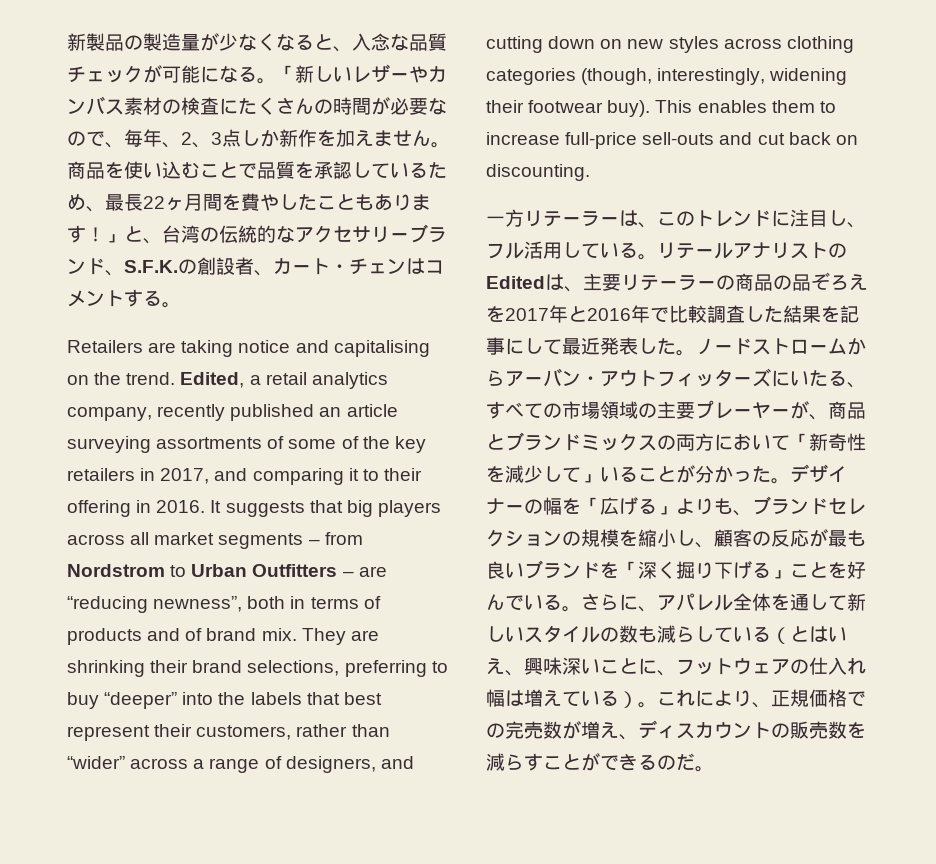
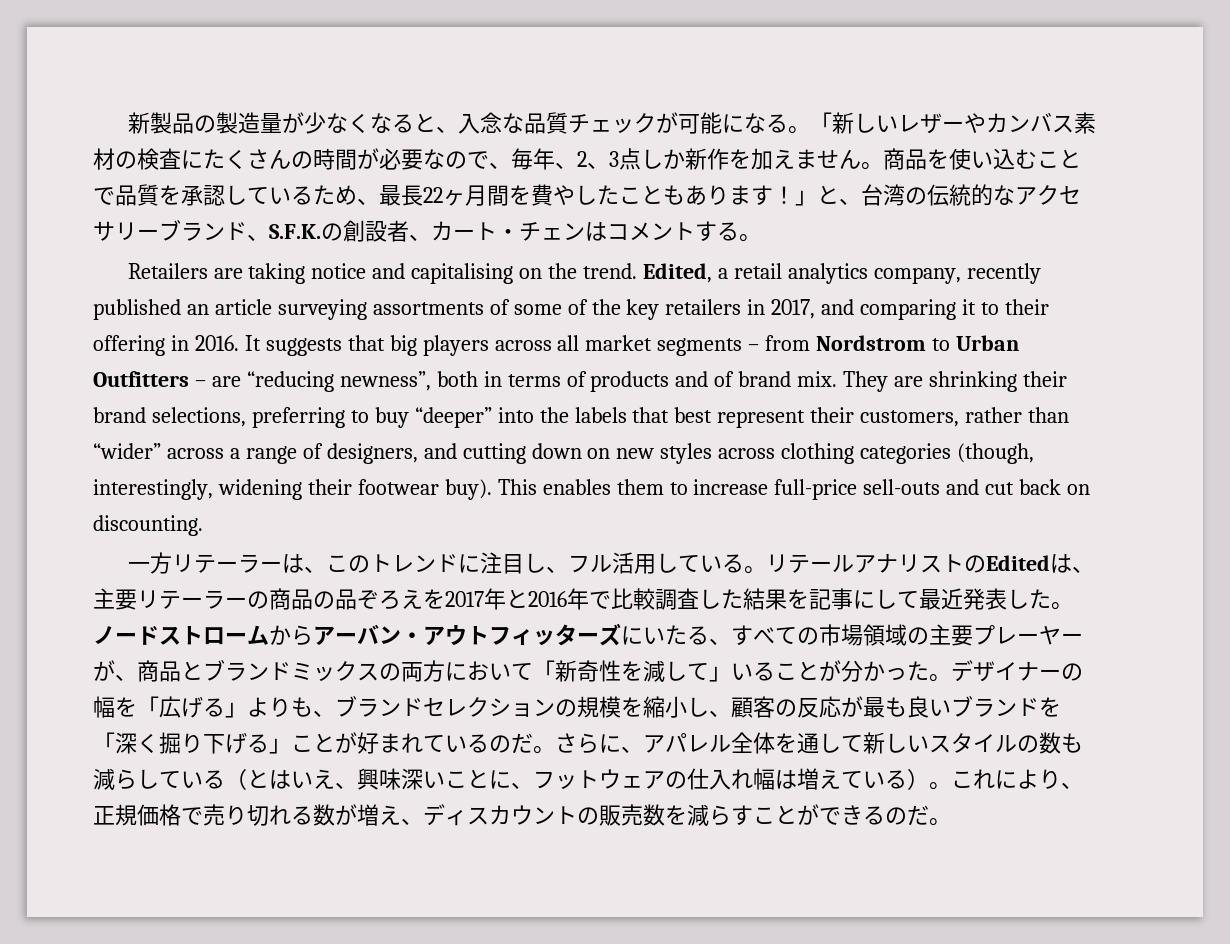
[524,465,543,483] 少 -> (665, 671) none
[828,561,866,579] [486,594,562,610] を好んでいる -> [335,732,533,754] が好まれているのだ
[486,721,543,739] の完売 -> [203,804,313,826] 売り切れる

